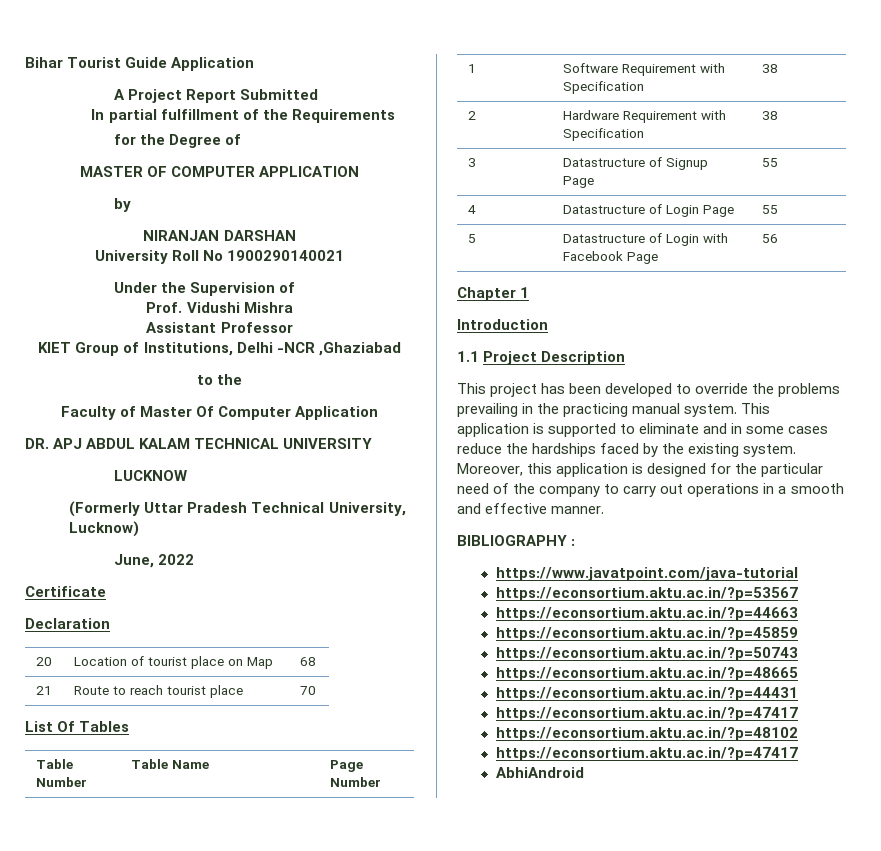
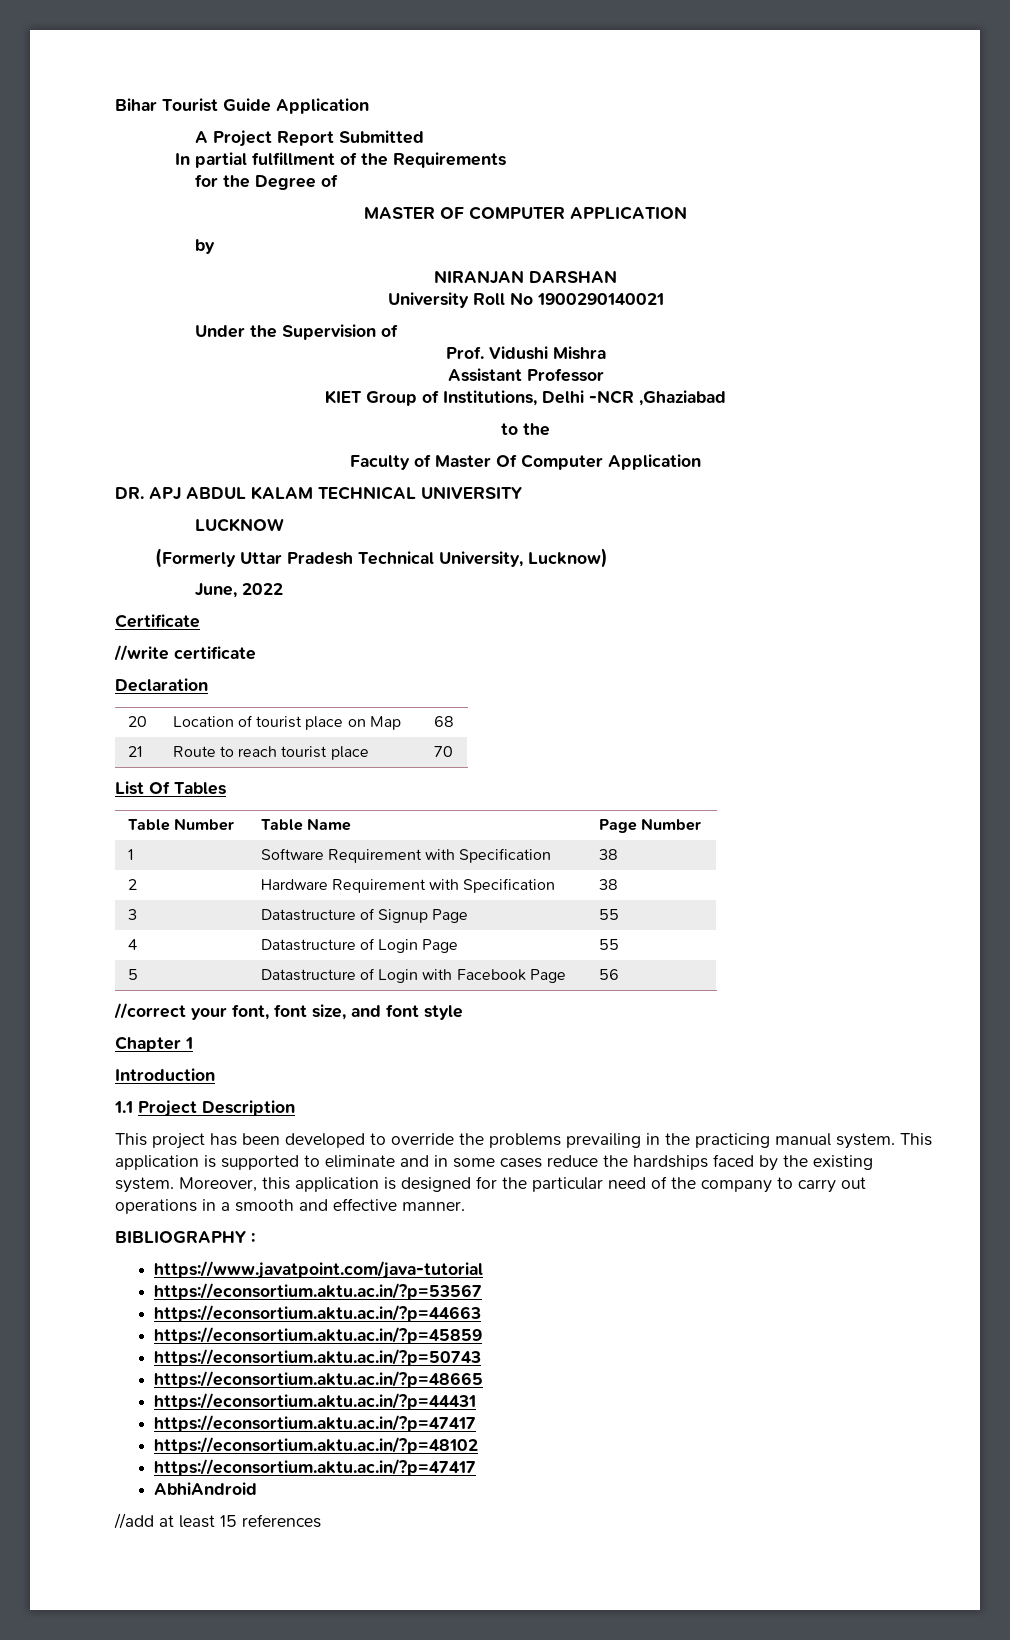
(106, 591) none -> [114,645,256,661] // //write certificate
(778, 238) none -> [114,1003,463,1020] // //correct your font, font size, and font style
(584, 772) none -> [114,1513,321,1529] // //add at least 15 references

